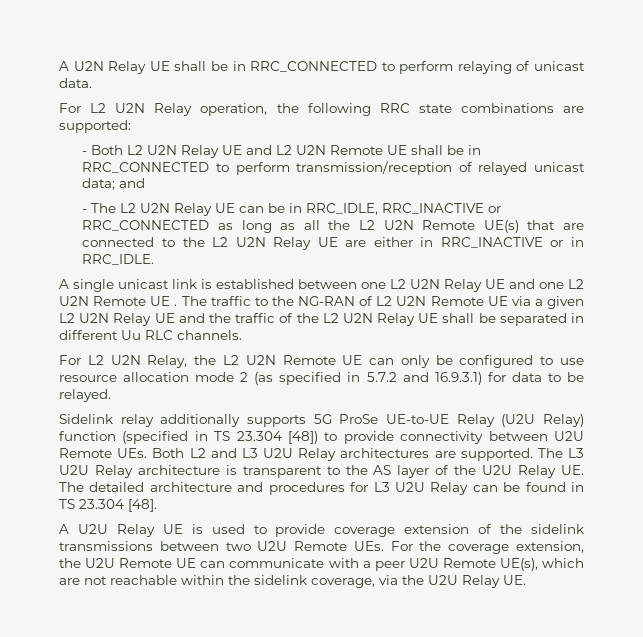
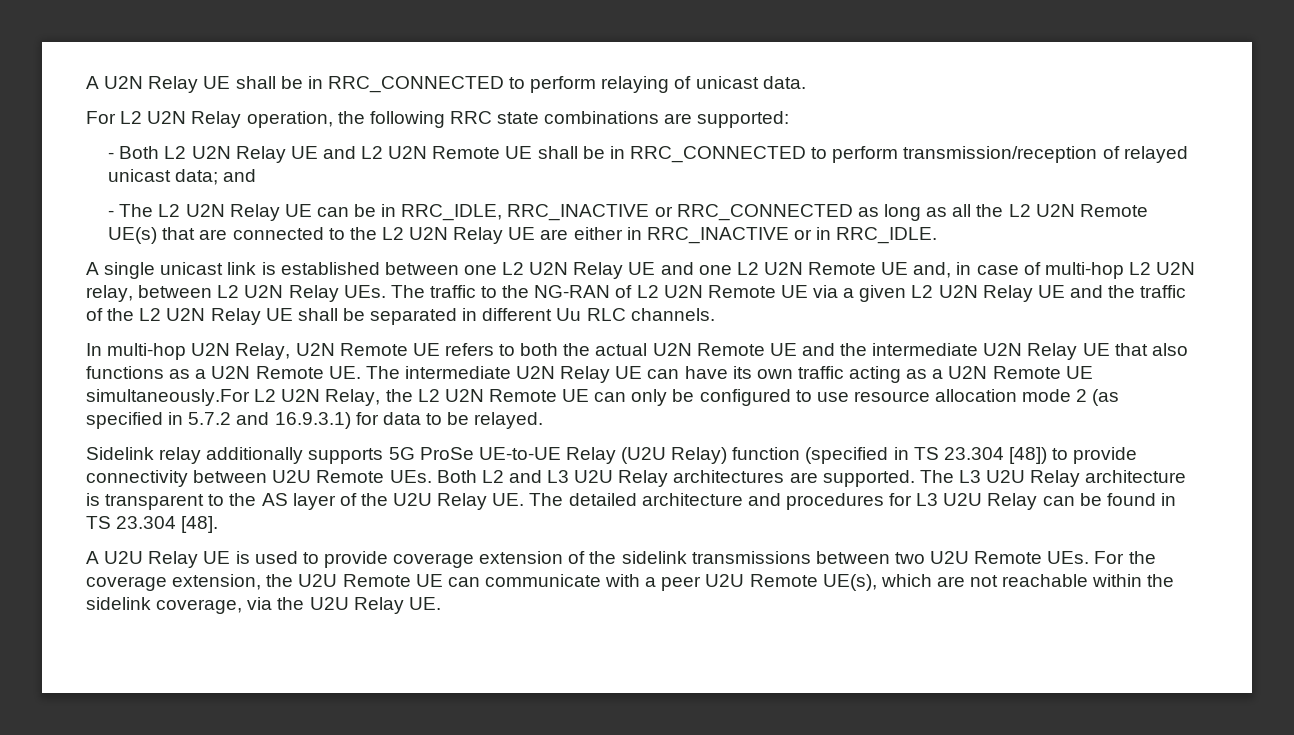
[174,304,178,306] . -> [913,262,1196,279] [86,285,386,302] and, in case of multi-hop L2 U2N relay, between L2 U2N Relay UEs.
[59,355,81,365] For -> [86,343,1188,360] [86,366,1093,383] [86,389,250,406] In multi-hop U2N Relay, U2N Remote UE refers to both the actual U2N Remote UE and the intermediate U2N Relay UE that also functions as a U2N Remote UE. The intermediate U2N Relay UE can have its own traffic acting as a U2N Remote UE simultaneously.For

